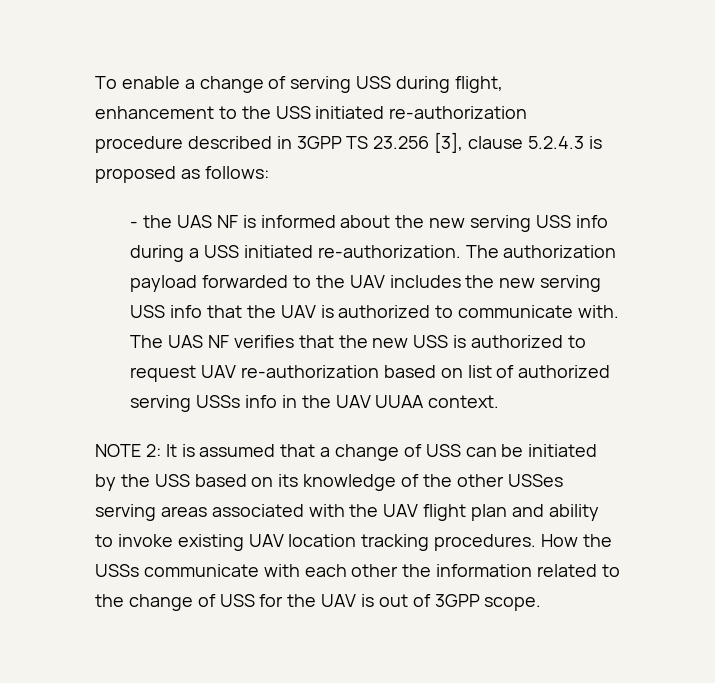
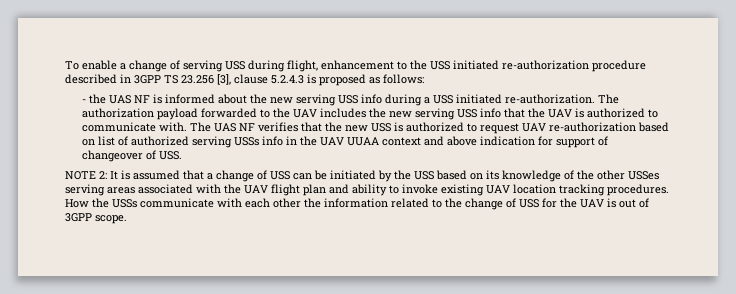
[428,395,500,408] context. -> [381,136,608,148] [81,150,182,162] context and above indication for support of changeover of USS.

